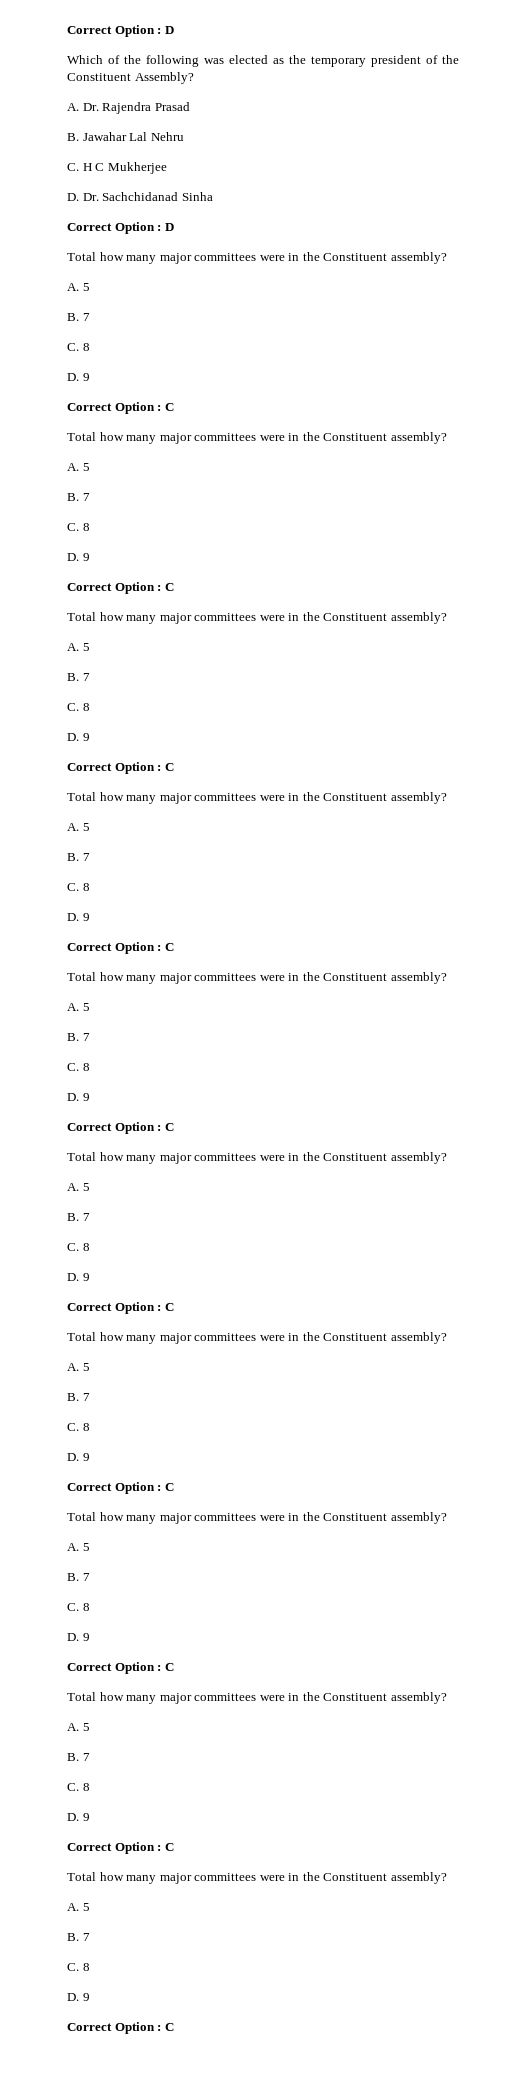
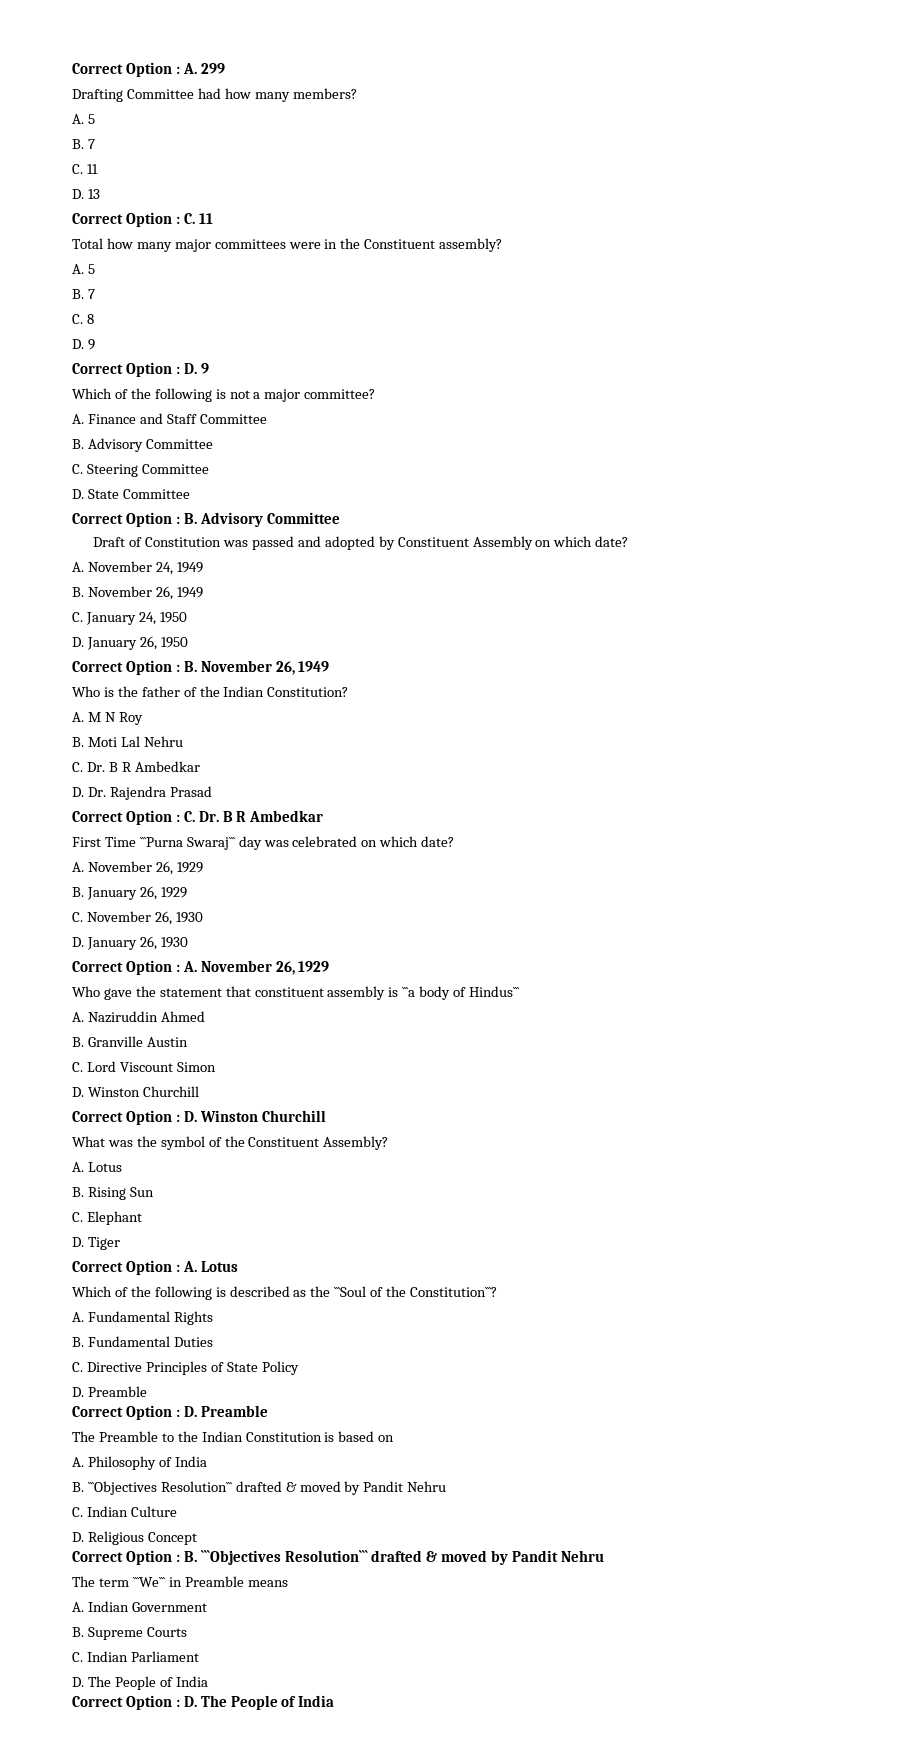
[67,25,174,37] [67,55,459,67] [67,72,194,84] [67,102,190,114] [67,132,184,141] [67,162,167,174] [67,192,213,201] [67,222,174,234] Correct Option : D // Which of the following was elected as the temporary president of the Constituent Assembly? // A. Dr. Rajendra Prasad // B. Jawahar Lal Nehru // C. H C Mukherjee // D. Dr. Sachchidanad Sinha // Correct Option : D -> [72,62,225,77] [72,88,357,102] [72,114,95,124] [72,139,95,149] [72,164,98,174] [72,189,100,199] [72,212,213,227] Correct Option : A. 299 // Drafting Committee had how many members? // A. 5 // B. 7 // C. 11 // D. 13 // Correct Option : C. 11
[164,403,174,411] [67,432,447,444] [67,463,90,471] [67,493,90,501] [67,523,90,531] [67,553,90,561] [67,582,174,594] [67,612,447,624] [67,643,90,651] [67,673,90,681] [67,703,90,711] [67,733,90,741] [67,762,174,774] [67,792,447,804] [67,823,90,831] [67,853,90,861] [67,883,90,891] [67,913,90,921] [67,942,174,954] [67,972,447,984] [67,1003,90,1011] [67,1033,90,1041] [67,1063,90,1071] [67,1093,90,1101] [67,1122,174,1134] [67,1152,447,1164] [67,1183,90,1191] [67,1213,90,1221] [67,1243,90,1251] [67,1273,90,1281] [67,1302,174,1314] [67,1332,447,1344] [67,1363,90,1371] [67,1393,90,1401] [67,1423,90,1431] [67,1453,90,1461] [67,1482,174,1494] [67,1512,447,1524] [67,1543,90,1551] [67,1573,90,1581] [67,1603,90,1611] [67,1633,90,1641] [67,1662,174,1674] [67,1692,447,1704] [67,1723,90,1731] [67,1753,90,1761] [67,1783,90,1791] [67,1813,90,1821] [67,1842,174,1854] [67,1872,447,1884] [67,1903,90,1911] [67,1933,90,1941] [67,1963,90,1971] [67,1993,90,2001] [67,2022,174,2034] C // Total how many major committees were in the Constituent assembly? // A. 5 // B. 7 // C. 8 // D. 9 // Correct Option : C // Total how many major committees were in the Constituent assembly? // A. 5 // B. 7 // C. 8 // D. 9 // Correct Option : C // Total how many major committees were in the Constituent assembly? // A. 5 // B. 7 // C. 8 // D. 9 // Correct Option : C // Total how many major committees were in the Constituent assembly? // A. 5 // B. 7 // C. 8 // D. 9 // Correct Option : C // Total how many major committees were in the Constituent assembly? // A. 5 // B. 7 // C. 8 // D. 9 // Correct Option : C // Total how many major committees were in the Constituent assembly? // A. 5 // B. 7 // C. 8 // D. 9 // Correct Option : C // Total how many major committees were in the Constituent assembly? // A. 5 // B. 7 // C. 8 // D. 9 // Correct Option : C // Total how many major committees were in the Constituent assembly? // A. 5 // B. 7 // C. 8 // D. 9 // Correct Option : C // Total how many major committees were in the Constituent assembly? // A. 5 // B. 7 // C. 8 // D. 9 // Correct Option : C -> [183,363,209,374] [72,388,376,402] [72,413,267,424] [72,438,213,452] [72,464,209,477] [72,489,190,499] [72,512,340,527] [93,536,629,550] [72,561,203,575] [72,586,203,600] [72,612,187,625] [72,636,188,650] [72,660,330,675] [72,686,349,697] [72,712,143,725] [72,736,183,747] [72,761,200,772] [72,786,212,800] [72,810,324,825] [72,836,455,850] [72,861,203,875] [72,886,187,900] [72,911,203,925] [72,936,188,950] [72,960,330,975] [72,986,521,1000] [72,1011,205,1023] [72,1036,188,1047] [72,1061,216,1072] [72,1086,199,1097] [72,1110,326,1125] [72,1136,389,1150] [72,1162,122,1172] [72,1187,154,1200] [72,1211,142,1225] [72,1237,120,1250] [72,1260,238,1275] [72,1286,498,1300] [72,1311,213,1325] [72,1336,213,1347] [72,1361,299,1375] [72,1386,147,1397] [72,1405,268,1420] [72,1431,395,1442] [72,1456,207,1470] [72,1481,447,1495] [72,1506,177,1517] [72,1531,197,1545] [72,1550,605,1565] [72,1576,288,1587] [72,1601,207,1612] [72,1627,187,1640] [72,1651,199,1662] [72,1676,208,1690] [72,1695,335,1710] D. 9 // Which of the following is not a major committee? // A. Finance and Staff Committee // B. Advisory Committee // C. Steering Committee // D. State Committee // Correct Option : B. Advisory Committee // Draft of Constitution was passed and adopted by Constituent Assembly on which date? // A. November 24, 1949 // B. November 26, 1949 // C. January 24, 1950 // D. January 26, 1950 // Correct Option : B. November 26, 1949 // Who is the father of the Indian Constitution? // A. M N Roy // B. Moti Lal Nehru // C. Dr. B R Ambedkar // D. Dr. Rajendra Prasad // Correct Option : C. Dr. B R Ambedkar // First Time ```Purna Swaraj``` day was celebrated on which date? // A. November 26, 1929 // B. January 26, 1929 // C. November 26, 1930 // D. January 26, 1930 // Correct Option : A. November 26, 1929 // Who gave the statement that constituent assembly is ```a body of Hindus``` // A. Naziruddin Ahmed // B. Granville Austin // C. Lord Viscount Simon // D. Winston Churchill // Correct Option : D. Winston Churchill // What was the symbol of the Constituent Assembly? // A. Lotus // B. Rising Sun // C. Elephant // D. Tiger // Correct Option : A. Lotus // Which of the following is described as the ```Soul of the Constitution```? // A. Fundamental Rights // B. Fundamental Duties // C. Directive Principles of State Policy // D. Preamble // Correct Option : D. Preamble // The Preamble to the Indian Constitution is based on // A. Philosophy of India // B. ```Objectives Resolution``` drafted & moved by Pandit Nehru // C. Indian Culture // D. Religious Concept // Correct Option : B. ```Objectives Resolution``` drafted & moved by Pandit Nehru // The term ```We``` in Preamble means // A. Indian Government // B. Supreme Courts // C. Indian Parliament // D. The People of India // Correct Option : D. The People of India

